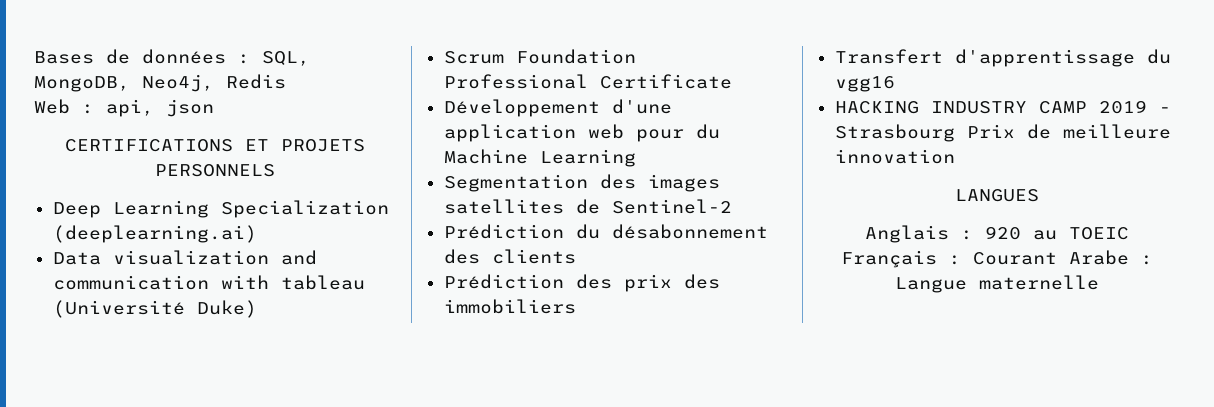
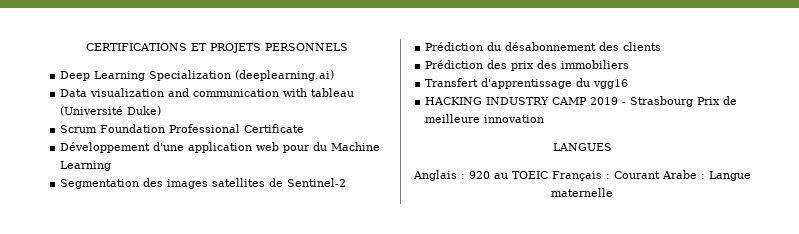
[34,49,310,66] [34,74,286,92] [34,99,214,117] Bases de données : SQL, MongoDB, Neo4j, Redis // Web : api, json // -> (86, 47) none

